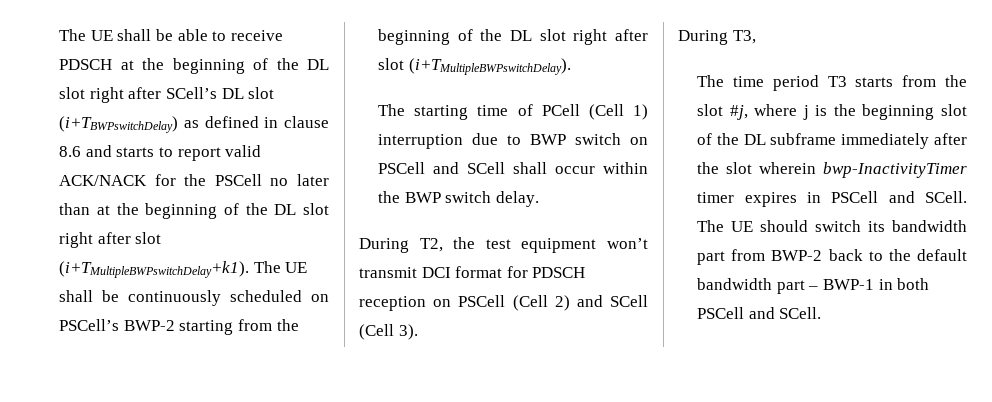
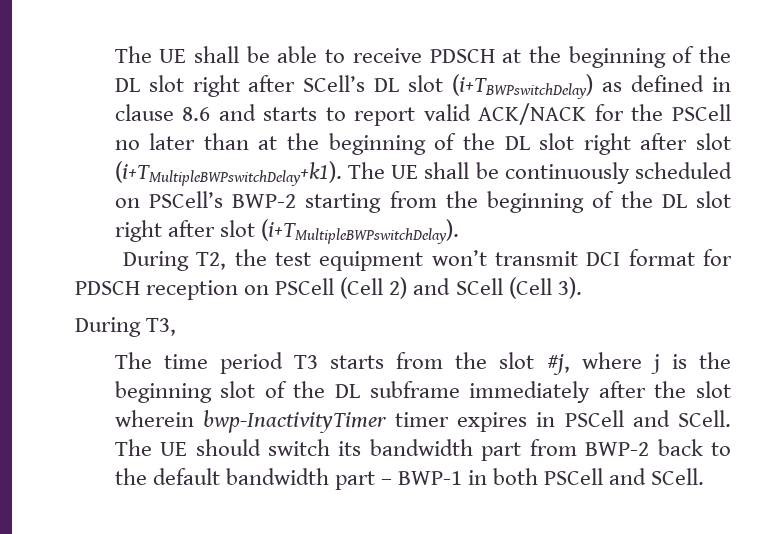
[378,104,648,120] [378,133,648,149] [378,162,648,174] [378,191,539,207] // The starting time of PCell (Cell 1) interruption due to BWP switch on PSCell and SCell shall occur within the BWP switch delay. -> (459, 231) none

